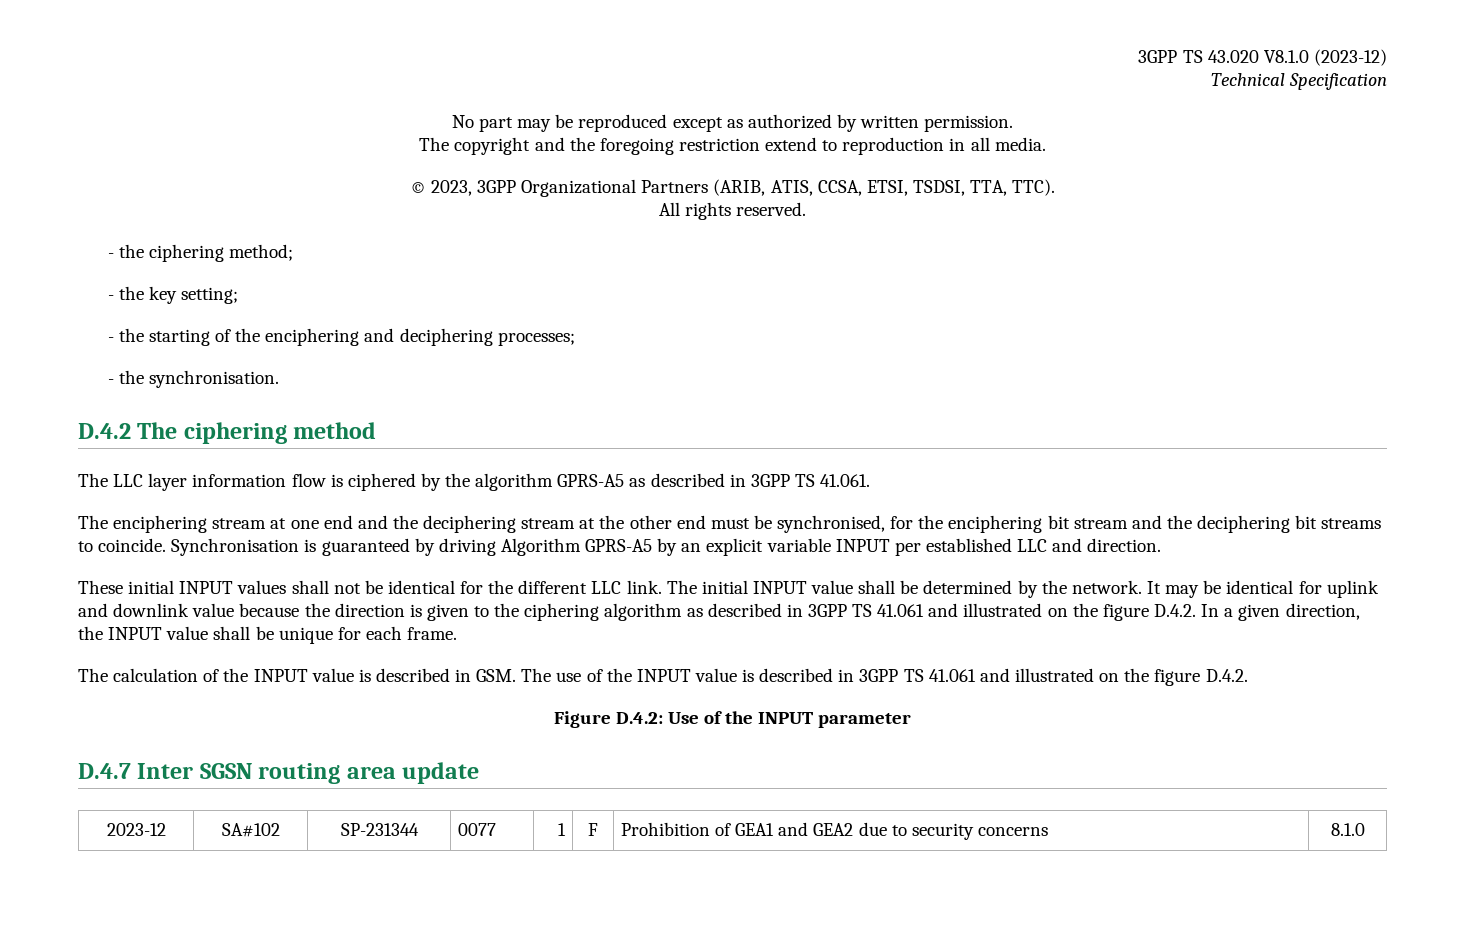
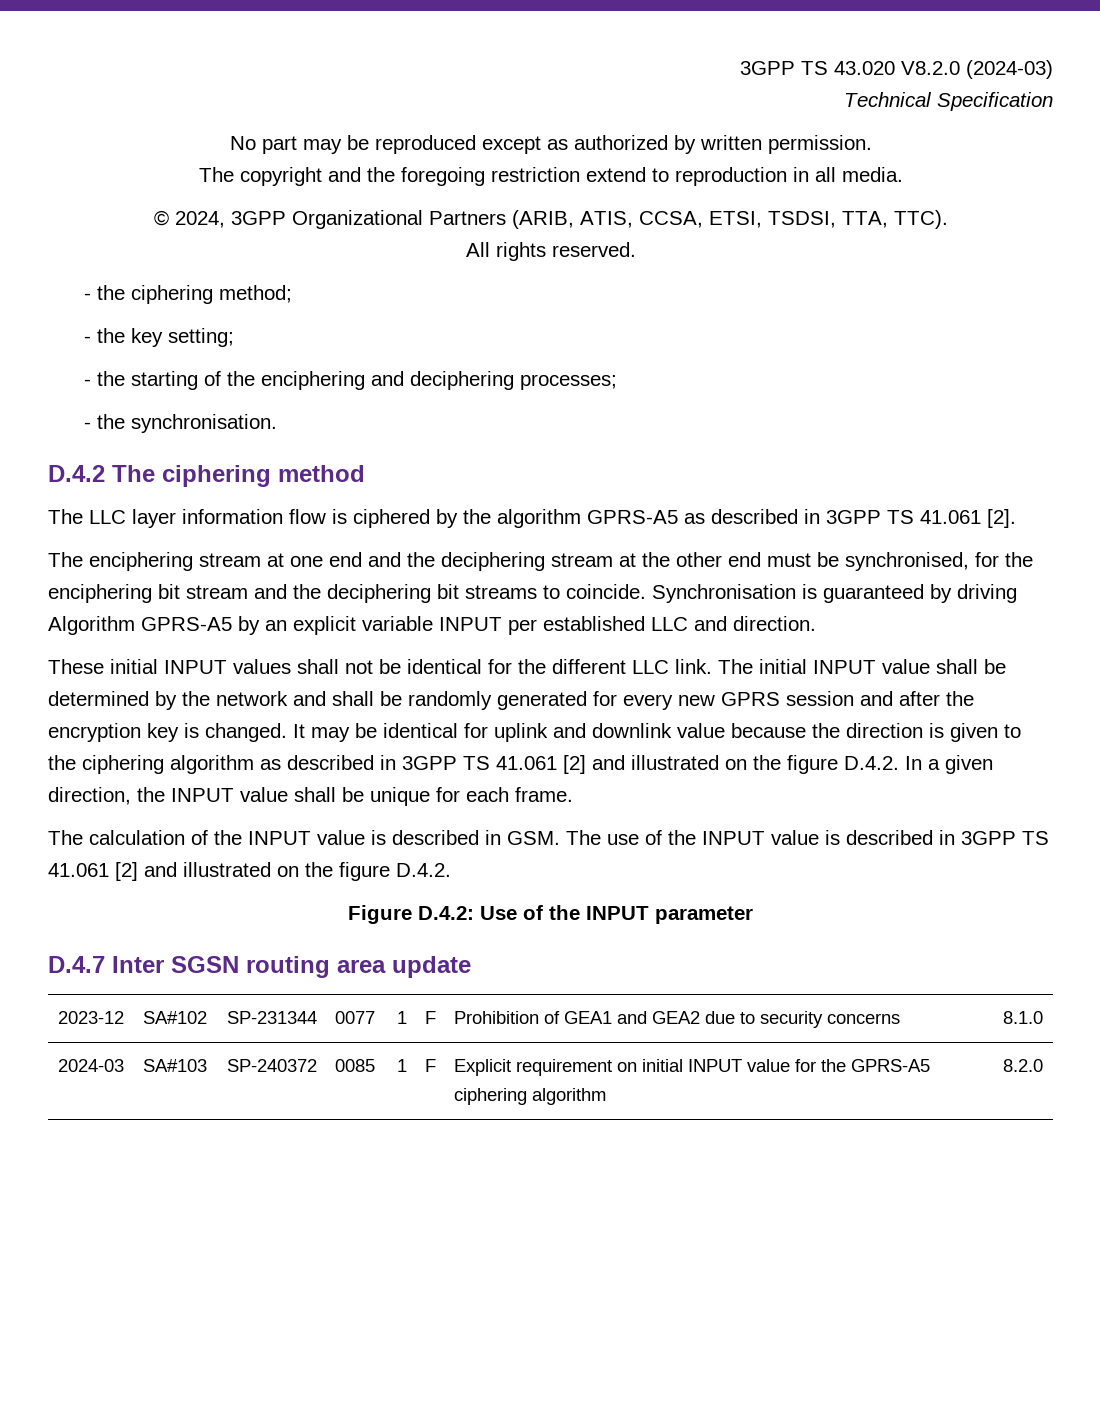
[1263,49,1388,66] V8.1.0 (2023-12) -> [901,60,1053,79] V8.2.0 (2024-03)
[430,180,472,196] 2023, -> [174,211,225,228] 2024,
[820,474,871,487] 41.061. -> [920,509,1016,528] 41.061 [2].
[1071,580,1142,594] network. -> [216,691,974,710] [48,723,287,742] network and shall be randomly generated for every new GPRS session and after the encryption key is changed.
(925, 610) none -> [563,755,586,774] [2]
(976, 675) none -> [115,862,138,881] [2]
(1365, 829) none -> [58,1059,124,1072] [143,1059,207,1072] [226,1059,317,1072] [335,1059,376,1072] [396,1059,407,1072] [425,1059,436,1072] [454,1059,931,1076] [454,1088,607,1105] [1002,1059,1043,1072] // 2024-03 | SA#103 | SP-240372 | 0085 | 1 | F | Explicit requirement on initial INPUT value for the GPRS-A5 ciphering algorithm | 8.2.0

